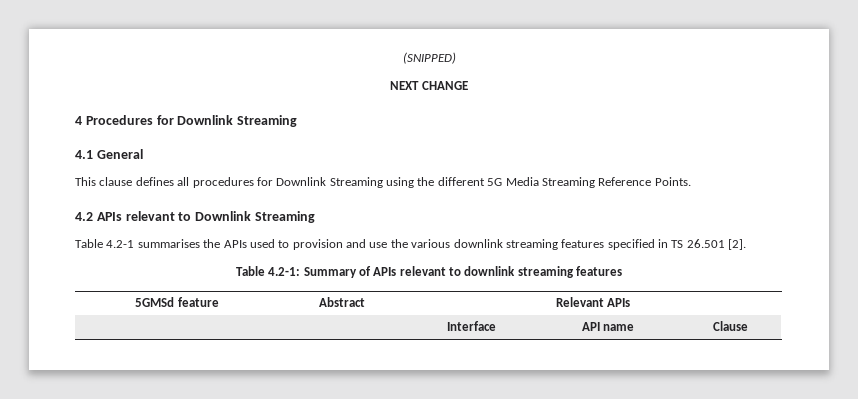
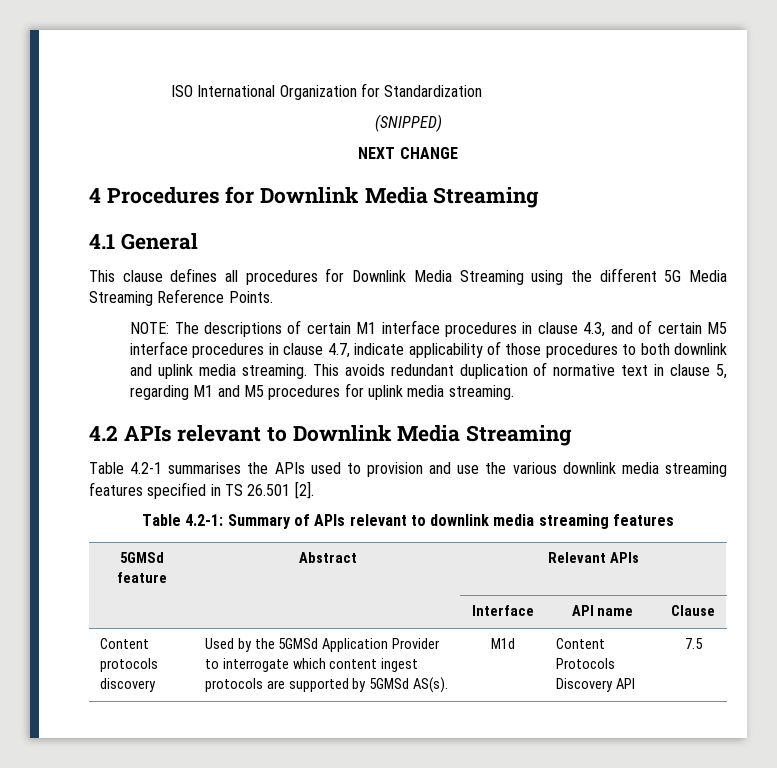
(402, 58) none -> [171,83,483,100] ISO International Organization for Standardization //
(234, 120) none -> [364,187,428,204] Media
(327, 181) none -> [413,270,452,282] Media
(691, 181) none -> [130,320,728,337] [130,341,727,358] [130,362,727,379] [130,383,514,400] // NOTE: The descriptions of certain M1 interface procedures in clause 4.3, and of certain M5 interface procedures in clause 4.7, indicate applicability of those procedures to both downlink and uplink media streaming. This avoids redundant duplication of normative text in clause 5, regarding M1 and M5 procedures for uplink media streaming.
(252, 216) none -> [397,425,461,442] Media
(503, 243) none -> [621,462,659,474] media
(516, 271) none -> [493,514,535,526] media
(748, 326) none -> [99,638,149,649] [99,658,158,672] [99,678,156,692] [204,638,440,652] [204,658,419,672] [204,677,449,693] [491,638,515,649] [555,638,605,649] [555,658,615,669] [555,678,635,692] [684,638,703,649] // Content protocols discovery | Used by the 5GMSd Application Provider to interrogate which content ingest protocols are supported by 5GMSd AS(s). | M1d | Content Protocols Discovery API | 7.5

